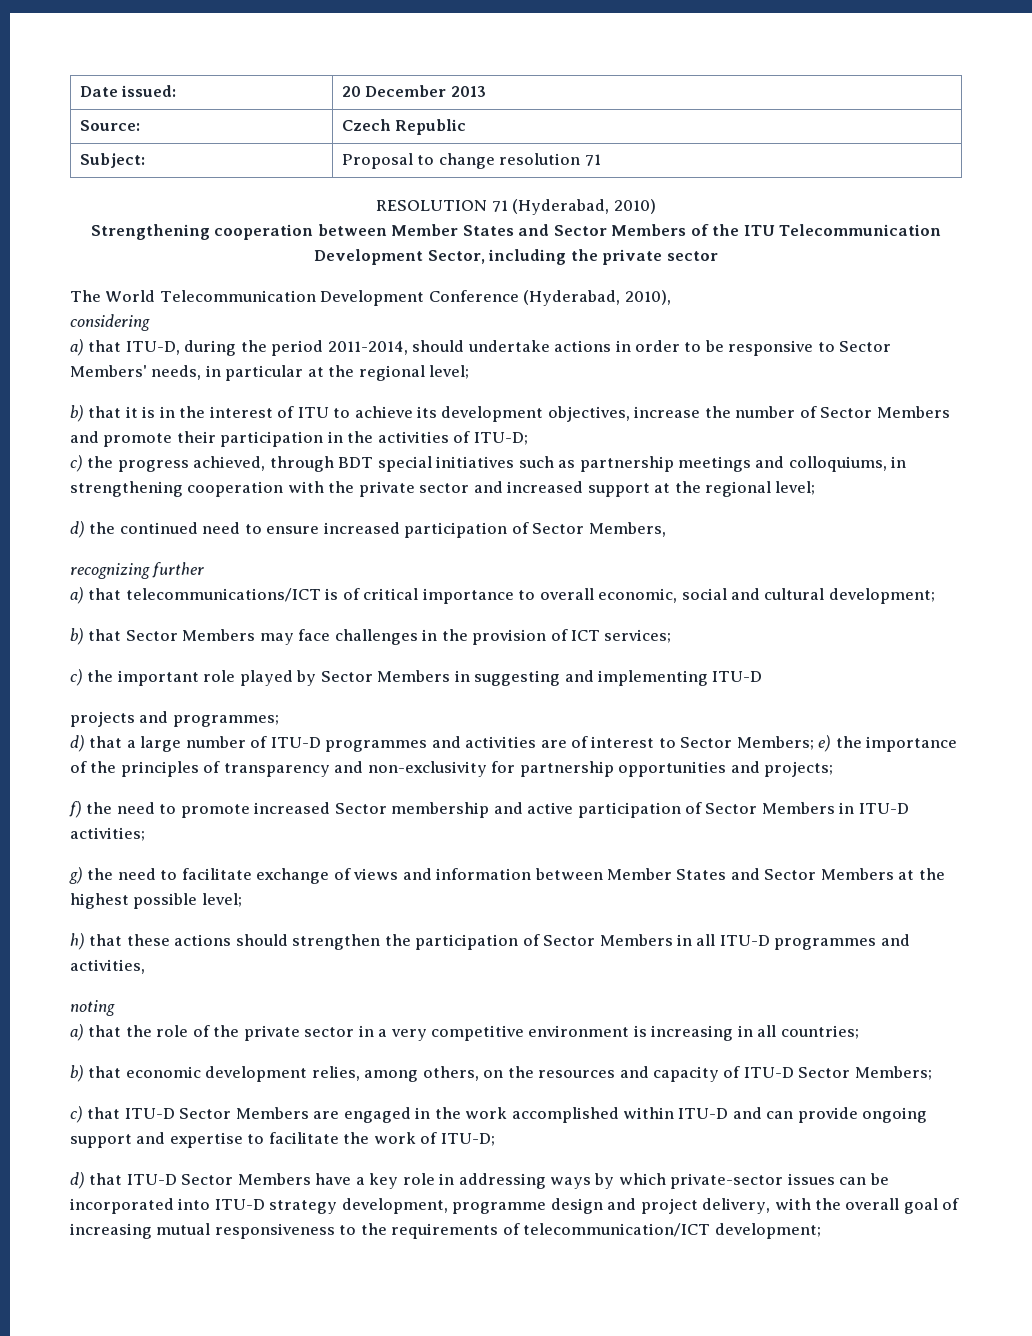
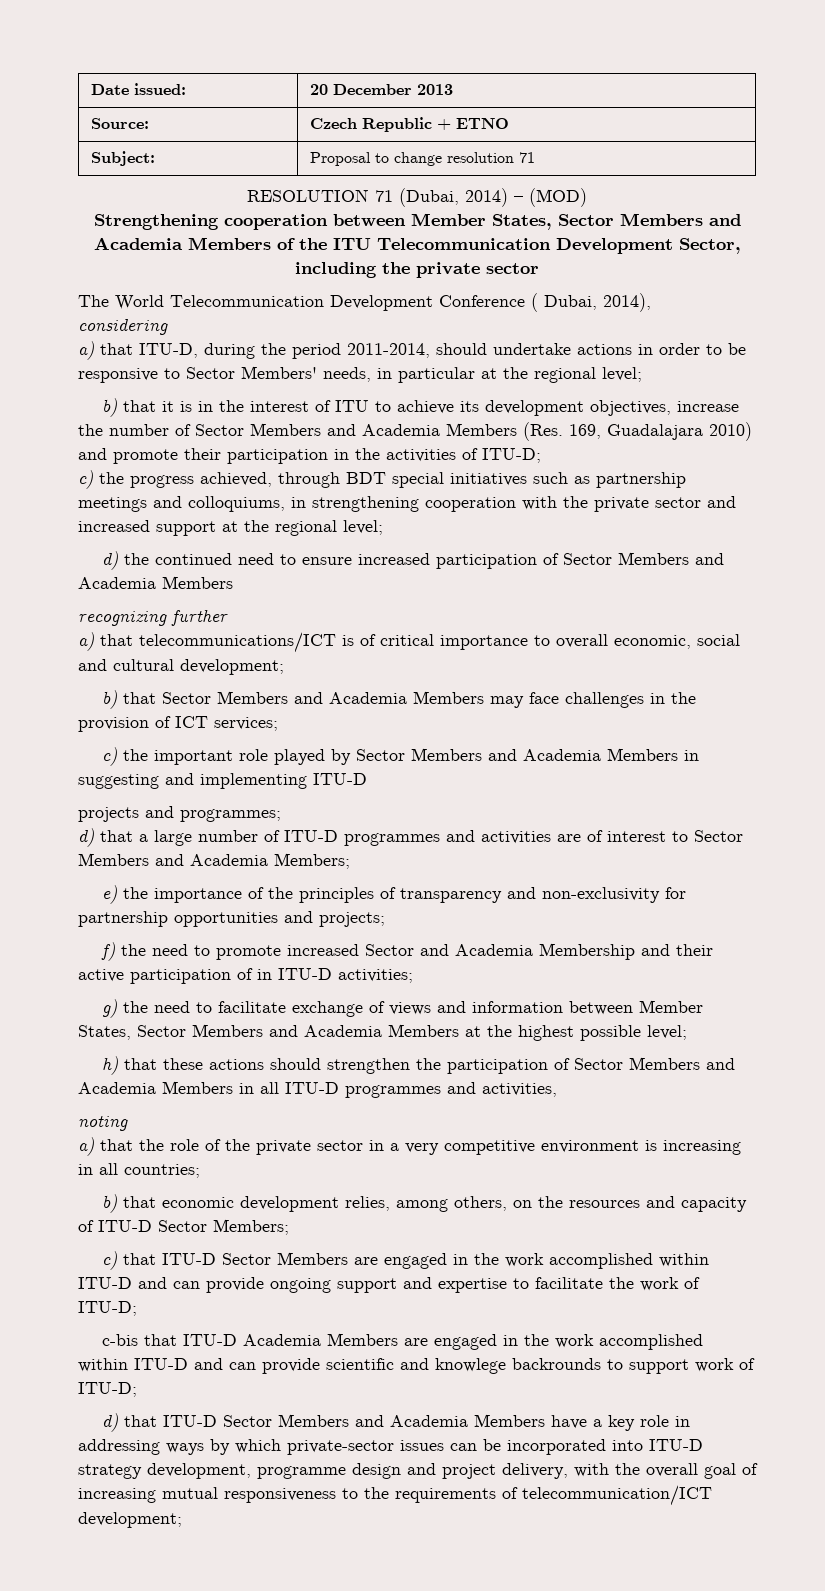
(467, 127) none -> [436,118,509,130] + ETNO
[512,199,656,215] (Hyderabad, 2010) -> [399,188,587,207] (Dubai, 2014) – (MOD)
[462,224,607,236] States and Sector -> [491,213,741,230] [93,237,183,250] States, Sector Members and Academia
[523,290,671,306] (Hyderabad, 2010), -> [531,293,651,312] ( Dubai, 2014),
(99, 437) none -> [362,422,752,441] [78,448,107,460] Academia Members (Res. 169, Guadalajara 2010) and
[588,522,666,537] Members, -> [617,552,724,565] [78,576,233,589] Members and Academia Members
(256, 635) none -> [293,691,484,704] and Academia Members
(451, 676) none -> [487,748,678,761] and Academia Members
[736,736,814,750] Members; -> [78,853,350,869] Members and Academia Members; //
[391,802,523,818] membership and -> [419,943,713,960] and Academia Membership and their
[705,802,835,814] Sector Members -> (253, 974) none
[676,868,817,880] States and Sector -> [78,1024,382,1040] States, Sector Members and Academia
(673, 940) none -> [705,1058,735,1070] [78,1081,233,1094] and Academia Members
(495, 1139) none -> [101,1333,703,1350] [78,1358,755,1374] [78,1382,137,1397] // c-bis that ITU-D Academia Members are engaged in the work accomplished within ITU-D and can provide scientific and knowlege backrounds to support work of ITU-D;
(311, 1179) none -> [354,1414,545,1427] and Academia Members

